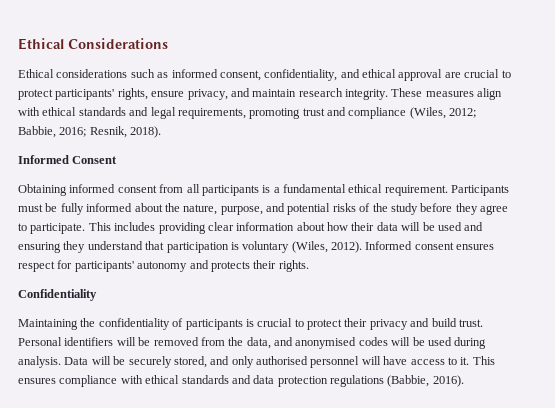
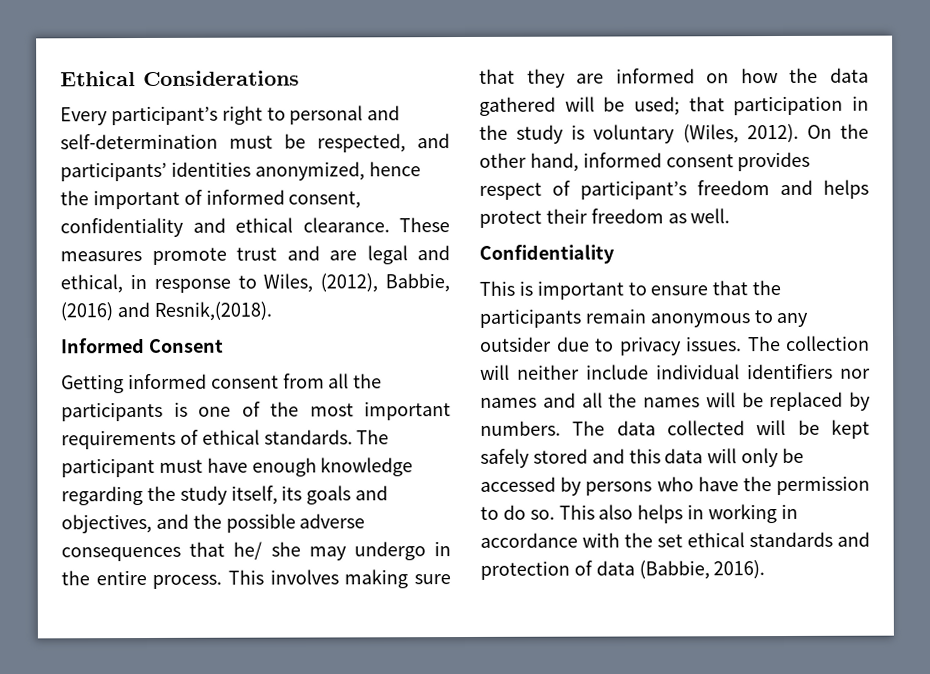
[18,69,169,78] Ethical considerations such as -> [60,105,401,126] [60,133,450,153] [60,161,421,182] [60,189,203,210] Every participant’s right to personal and self-determination must be respected, and participants’ identities anonymized, hence the important of
[264,69,338,81] confidentiality, -> [60,217,184,238] confidentiality
[398,69,511,81] [18,88,503,100] [18,107,477,119] [18,126,162,138] approval are crucial to protect participants' rights, ensure privacy, and maintain research integrity. These measures align with ethical standards and legal requirements, promoting trust and compliance (Wiles, 2012; Babbie, 2016; Resnik, 2018). -> [302,217,450,233] [60,245,450,265] [60,273,450,294] [60,301,272,322] clearance. These measures promote trust and are legal and ethical, in response to Wiles, (2012), Babbie, (2016) and Resnik,(2018).
[18,184,67,196] Obtaining -> [61,374,124,394] Getting
[201,184,510,196] [18,203,508,215] [18,222,484,234] [18,241,495,253] [18,260,309,272] [18,289,97,301] [18,318,483,330] [18,337,487,349] [18,356,495,368] [18,375,384,387] participants is a fundamental ethical requirement. Participants must be fully informed about the nature, purpose, and potential risks of the study before they agree to participate. This includes providing clear information about how their data will be used and ensuring they understand that participation is voluntary (Wiles, 2012). Informed consent ensures respect for participants' autonomy and protects their rights. // Confidentiality // Maintaining the confidentiality of participants is crucial to protect their privacy and build trust. Personal identifiers will be removed from the data, and anonymised codes will be used during analysis. Data will be securely stored, and only authorised personnel will have access to it. This ensures compliance with ethical standards and data protection regulations -> [353,373,383,389] [61,401,451,422] [61,429,390,450] [61,457,414,478] [61,485,389,506] [61,513,366,534] [61,541,452,562] [61,569,452,589] [479,67,869,88] [479,95,869,116] [479,123,869,144] [479,151,811,172] [479,179,869,200] [479,208,731,228] [479,244,615,264] [479,280,782,300] [479,308,809,328] [479,335,870,356] [480,363,871,380] [480,391,871,412] [480,419,870,439] [480,447,805,468] [480,475,871,496] [480,503,798,524] [480,531,870,548] [480,560,635,580] the participants is one of the most important requirements of ethical standards. The participant must have enough knowledge regarding the study itself, its goals and objectives, and the possible adverse consequences that he/ she may undergo in the entire process. This involves making sure that they are informed on how the data gathered will be used; that participation in the study is voluntary (Wiles, 2012). On the other hand, informed consent provides respect of participant’s freedom and helps protect their freedom as well. // Confidentiality // This is important to ensure that the participants remain anonymous to any outsider due to privacy issues. The collection will neither include individual identifiers nor names and all the names will be replaced by numbers. The data collected will be kept safely stored and this data will only be accessed by persons who have the permission to do so. This also helps in working in accordance with the set ethical standards and protection of data

